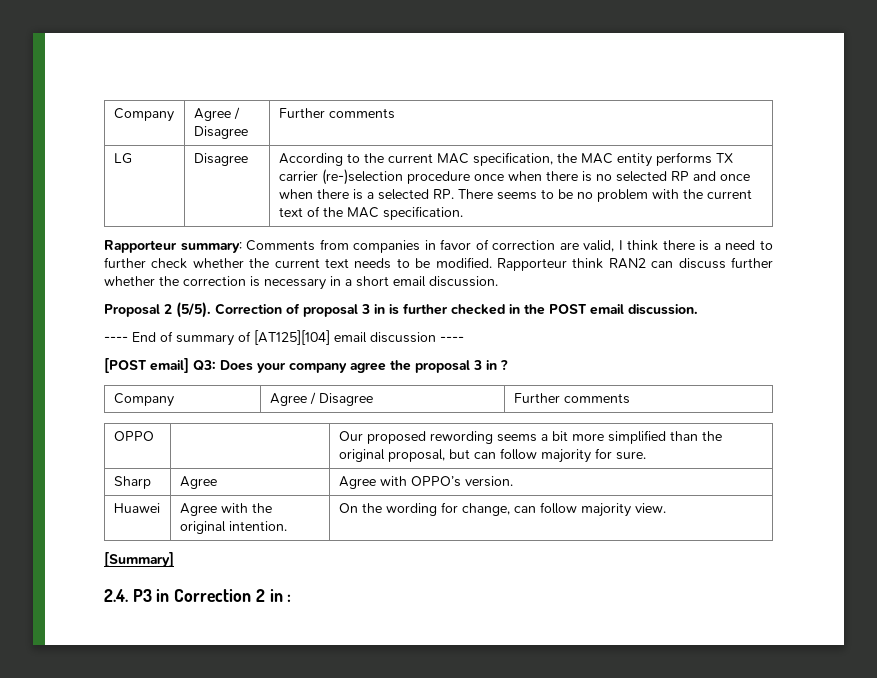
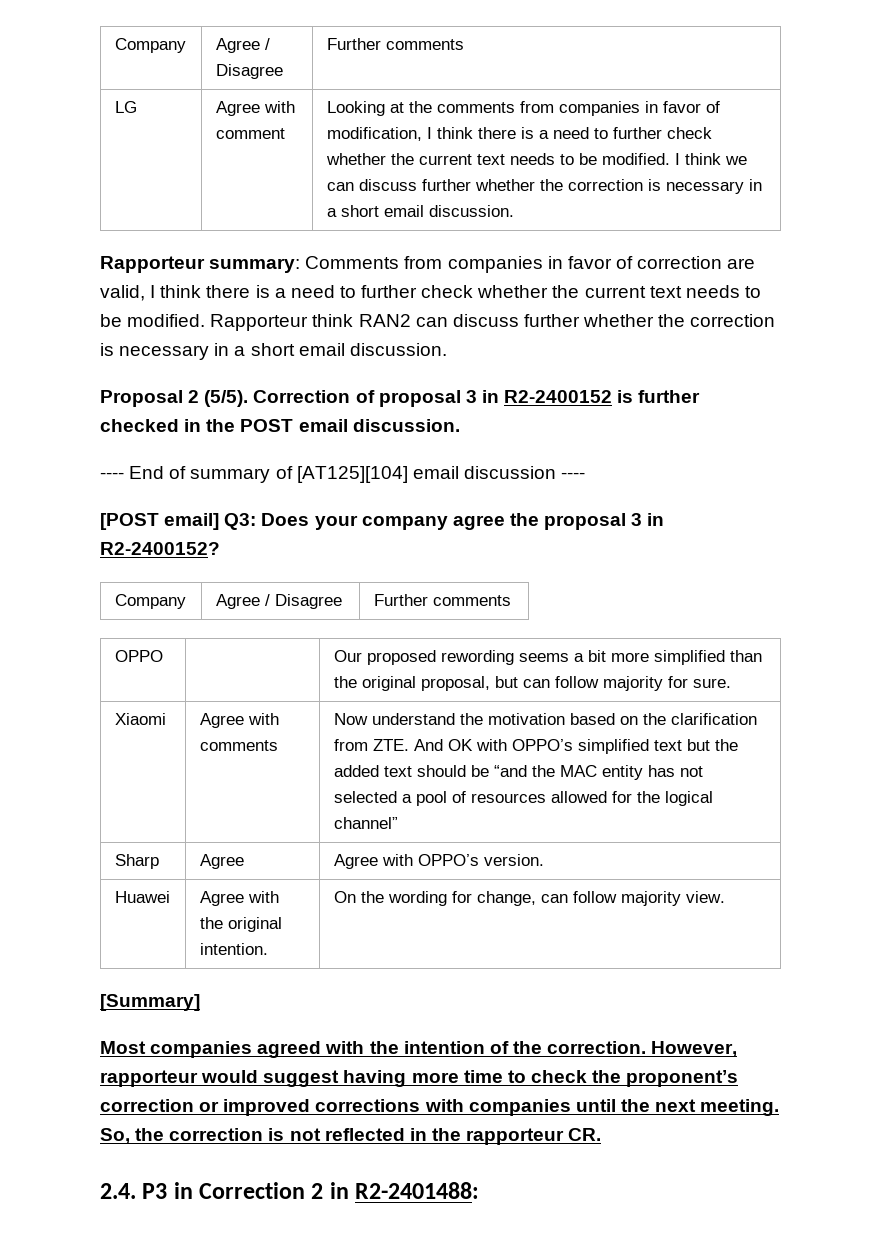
[193,153,248,166] [278,152,733,167] [278,169,750,185] [278,189,752,202] [278,206,463,220] Disagree | According to the current MAC specification, the MAC entity performs TX carrier (re-)selection procedure once when there is no selected RP and once when there is a selected RP. There seems to be no problem with the current text of the MAC specification. -> [215,101,295,116] [215,128,285,139] [326,101,720,116] [326,127,712,141] [325,153,747,165] [326,179,762,194] [326,205,514,217] Agree with comment | Looking at the comments from companies in favor of modification, I think there is a need to further check whether the current text needs to be modified. I think we can discuss further whether the correction is necessary in a short email discussion.
(385, 309) none -> [504,390,613,403] R2-2400152
[500,360,508,370] ? -> [100,542,220,555] R2-2400152?
(646, 455) none -> [114,713,166,725] [199,713,279,728] [199,740,278,751] [333,713,757,725] [333,739,738,754] [333,765,703,780] [333,791,713,806] [333,817,398,829] // Xiaomi | Agree with comments | Now understand the motivation based on the clarification from ZTE. And OK with OPPO’s simplified text but the added text should be “and the MAC entity has not selected a pool of resources allowed for the logical channel”
(174, 559) none -> [100,1041,738,1058] [100,1070,739,1087] [100,1099,780,1116] [100,1128,602,1145] // Most companies agreed with the intention of the correction. However, rapporteur would suggest having more time to check the proponent’s correction or improved corrections with companies until the next meeting. So, the correction is not reflected in the rapporteur CR.
[287,594,292,602] : -> [355,1182,480,1199] R2-2401488:

